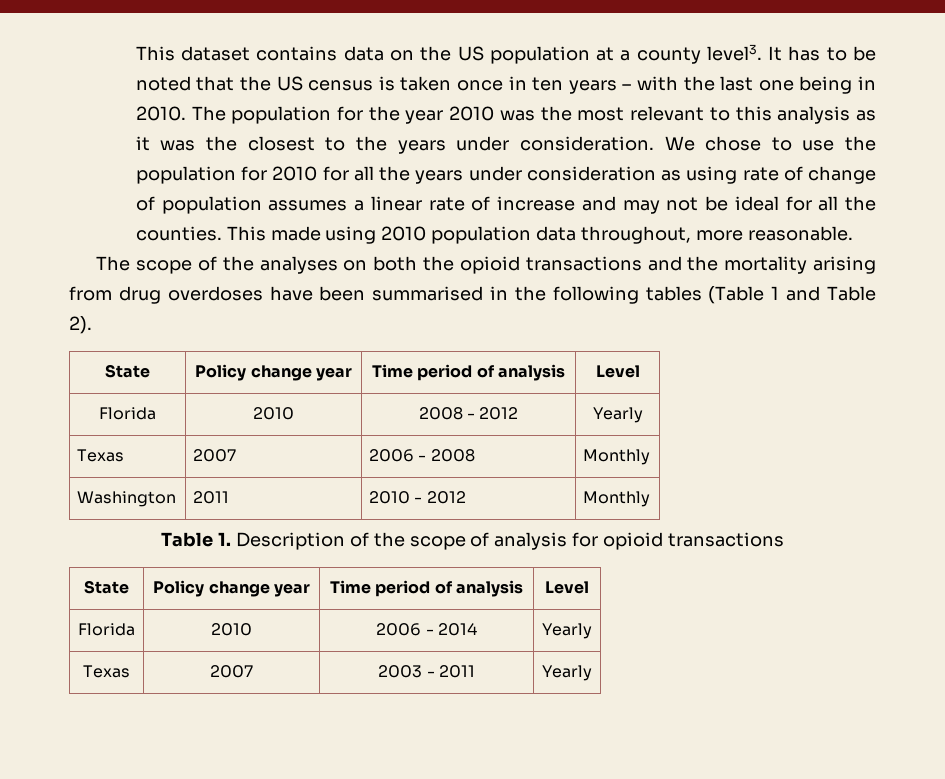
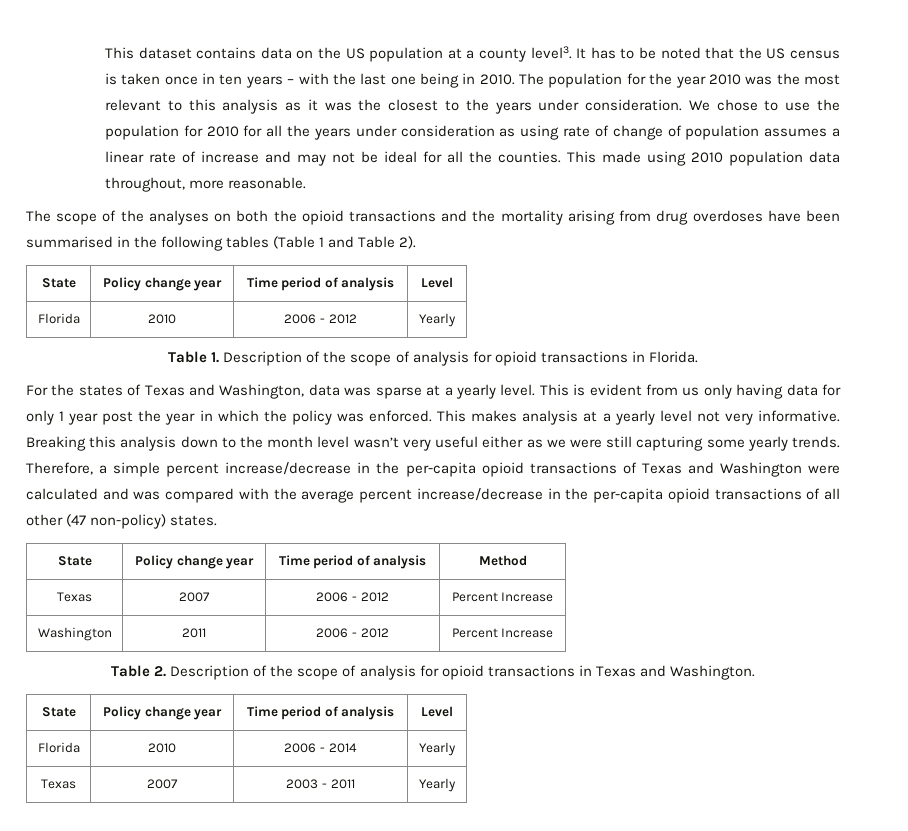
[418,407,463,420] 2008 -> [284,314,317,324] 2006
[77,449,125,462] [193,449,237,462] [369,449,475,462] [583,449,651,465] [77,491,177,507] [193,491,230,504] [369,491,466,504] [583,491,651,507] // Texas | 2007 | 2006 - 2008 | Monthly // Washington | 2011 | 2010 - 2012 | Monthly -> (456, 320) none
(784, 539) none -> [631,351,698,363] [26,384,841,399] [26,410,840,425] [26,436,841,451] [26,462,840,477] [26,488,841,503] [26,514,218,529] [57,556,92,566] [134,555,255,569] [278,555,427,569] [478,555,527,566] [57,592,92,602] [179,592,210,602] [316,592,389,602] [451,592,554,602] [37,627,112,641] [182,628,206,638] [316,628,389,638] [451,628,554,638] [111,665,755,680] in Florida. // For the states of Texas and Washington, data was sparse at a yearly level. This is evident from us only having data for only 1 year post the year in which the policy was enforced. This makes analysis at a yearly level not very informative. Breaking this analysis down to the month level wasn’t very useful either as we were still capturing some yearly trends. Therefore, a simple percent increase/decrease in the per-capita opioid transactions of Texas and Washington were calculated and was compared with the average percent increase/decrease in the per-capita opioid transactions of all other (47 non-policy) states. // State | Policy change year | Time period of analysis | Method // Texas | 2007 | 2006 - 2012 | Percent Increase // Washington | 2011 | 2006 - 2012 | Percent Increase // Table 2. Description of the scope of analysis for opioid transactions in Texas and Washington.

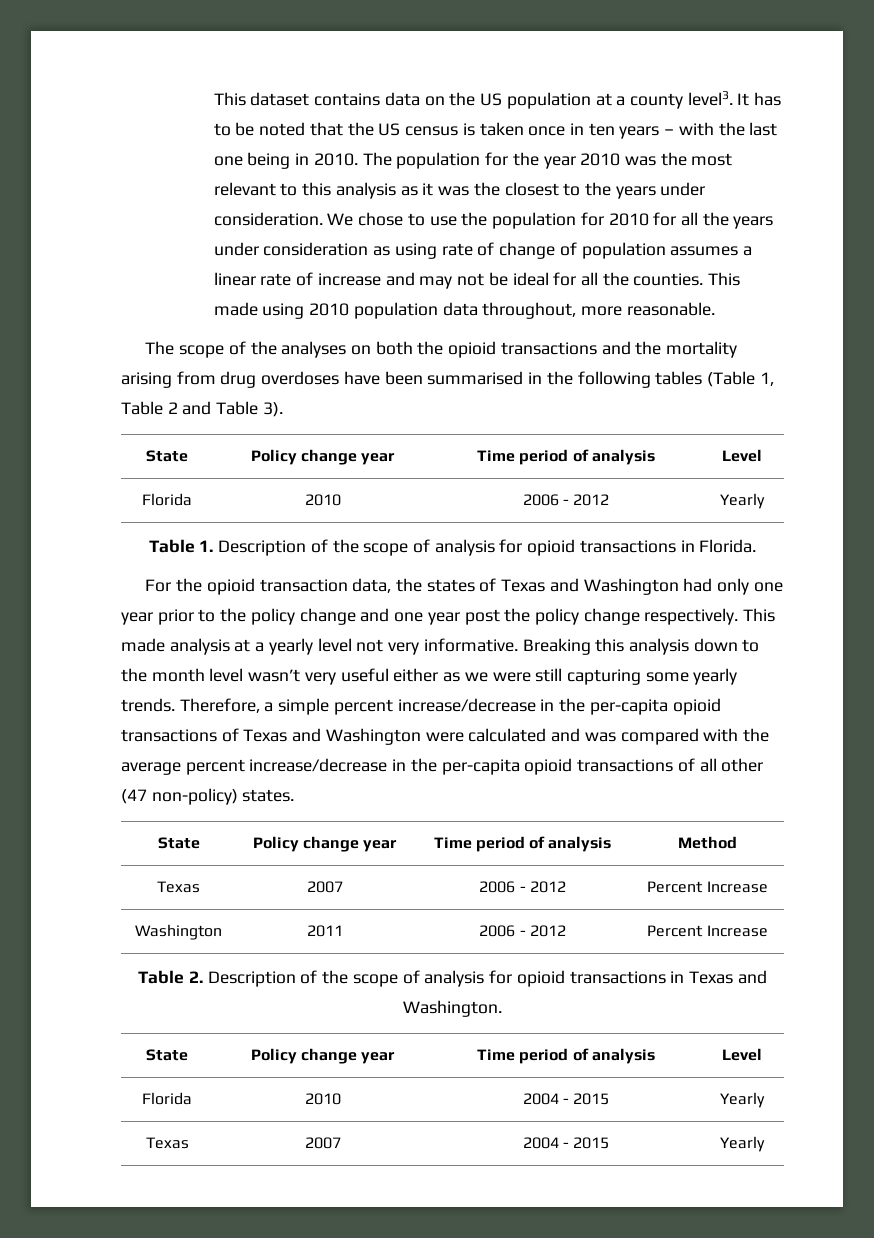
[319,237,325,247] 1 -> [759,372,774,386] [121,401,178,415] 1, Table 2
[399,236,417,249] 2). -> [262,402,283,417] 3).
[78,384,841,399] [26,410,518,425] states of Texas and Washington, data was sparse at a yearly level. This is evident from us only having data for only 1 year post the year in which the policy was enforced. This makes -> [206,578,783,595] [121,608,776,625] [121,638,165,652] opioid transaction data, the states of Texas and Washington had only one year prior to the policy change and one year post the policy change respectively. This made
[284,743,357,753] 2006 - 2014 -> [522,1093,610,1105] 2004 - 2015
[286,779,355,789] 2003 - 2011 -> [522,1137,610,1149] 2004 - 2015

